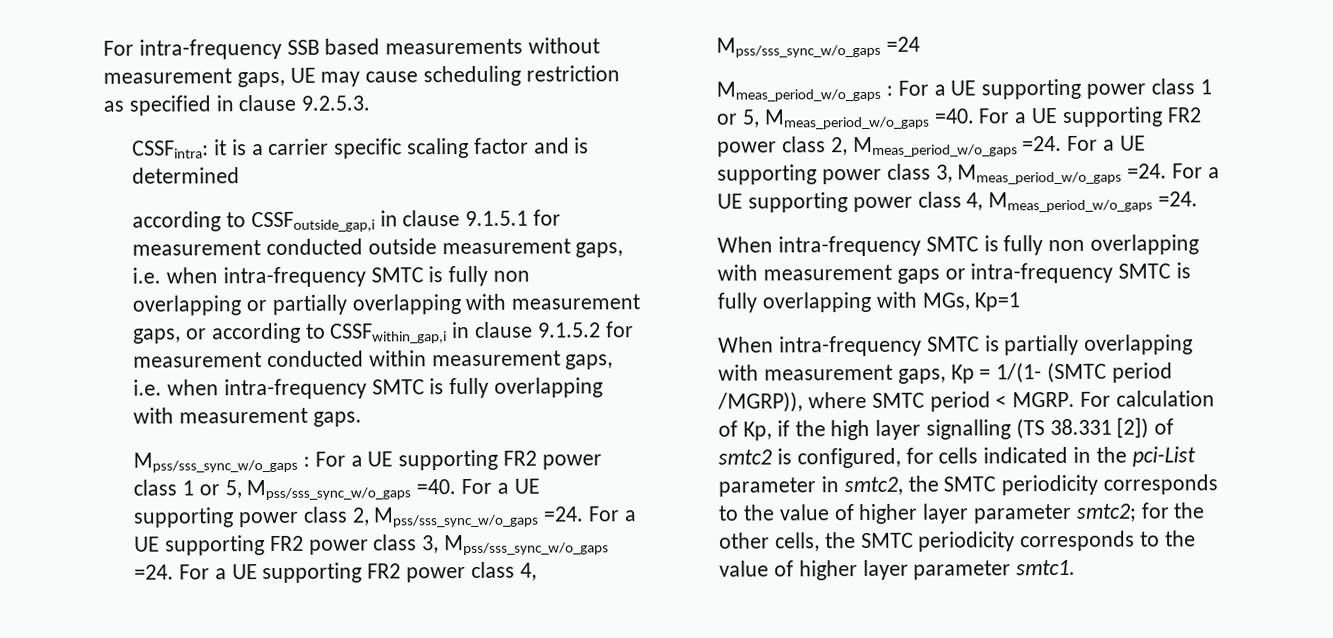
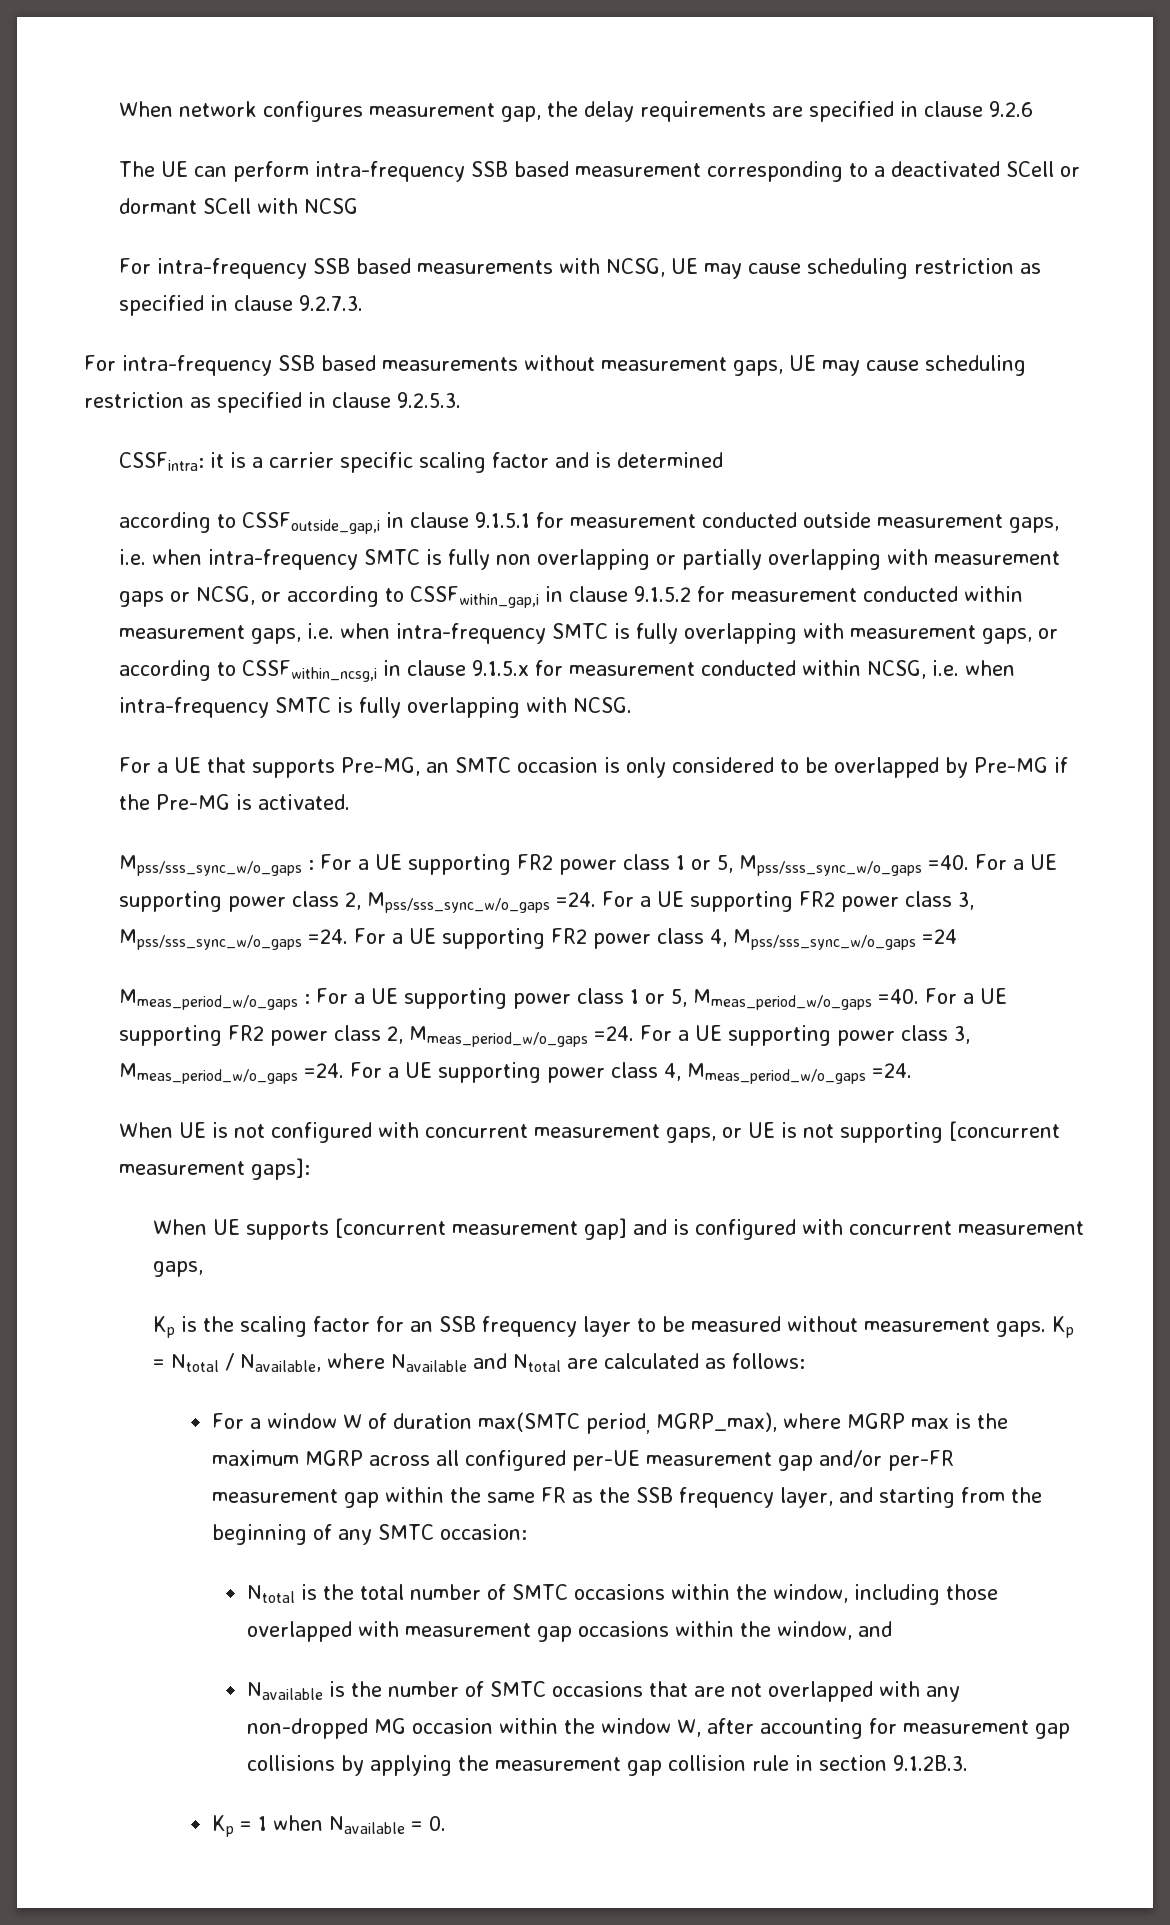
(103, 48) none -> [118,101,1033,122] [118,161,1080,182] [118,198,358,214] [118,258,1041,279] [118,295,363,316] When network configures measurement gap, the delay requirements are specified in clause 9.2.6 // The UE can perform intra-frequency SSB based measurement corresponding to a deactivated SCell or dormant SCell with NCSG // For intra-frequency SSB based measurements with NCSG, UE may cause scheduling restriction as specified in clause 9.2.7.3. //
[133,328,182,344] gaps, -> [118,586,255,607] gaps or NCSG,
[312,411,362,427] gaps. -> [981,628,1058,644] [118,660,1015,682] [118,697,632,718] [118,757,1068,778] [118,794,350,810] gaps, or according to CSSFwithin_ncsg,i in clause 9.1.5.x for measurement conducted within NCSG, i.e. when intra-frequency SMTC is fully overlapping with NCSG. // For a UE that supports Pre-MG, an SMTC occasion is only considered to be overlapped by Pre-MG if the Pre-MG is activated.
[777,234,1199,257] [717,262,1191,284] [717,291,1021,313] [718,334,1194,357] [718,361,1173,384] [717,390,1215,413] [718,417,1175,441] [718,446,1196,469] [718,474,1218,497] [718,502,1206,525] [719,530,1196,552] [719,559,1077,581] intra-frequency SMTC is fully non overlapping with measurement gaps or intra-frequency SMTC is fully overlapping with MGs, Kp=1 // When intra-frequency SMTC is partially overlapping with measurement gaps, Kp = 1/(1- (SMTC period /MGRP)), where SMTC period < MGRP. For calculation of Kp, if the high layer signalling (TS 38.331 [2]) of smtc2 is configured, for cells indicated in the pci-List parameter in smtc2, the SMTC periodicity corresponds to the value of higher layer parameter smtc2; for the other cells, the SMTC periodicity corresponds to the value of higher layer parameter smtc1. -> [178,1121,1060,1143] [118,1158,310,1180] [153,1218,1085,1240] [153,1261,204,1277] [153,1316,1075,1338] [153,1353,806,1372] [212,1412,1009,1434] [212,1450,955,1471] [212,1487,1043,1508] [212,1524,528,1545] [246,1584,998,1605] [246,1621,892,1642] [246,1681,960,1702] [246,1718,1070,1739] [246,1755,968,1776] [212,1815,447,1837] UE is not configured with concurrent measurement gaps, or UE is not supporting [concurrent measurement gaps]: // When UE supports [concurrent measurement gap] and is configured with concurrent measurement gaps, // Kp is the scaling factor for an SSB frequency layer to be measured without measurement gaps. Kp = Ntotal / Navailable, where Navailable and Ntotal are calculated as follows: // For a window W of duration max(SMTC period, MGRP_max), where MGRP max is the maximum MGRP across all configured per-UE measurement gap and/or per-FR measurement gap within the same FR as the SSB frequency layer, and starting from the beginning of any SMTC occasion: // Ntotal is the total number of SMTC occasions within the window, including those overlapped with measurement gap occasions within the window, and // Navailable is the number of SMTC occasions that are not overlapped with any non-dropped MG occasion within the window W, after accounting for measurement gap collisions by applying the measurement gap collision rule in section 9.1.2B.3. // Kp = 1 when Navailable = 0.

